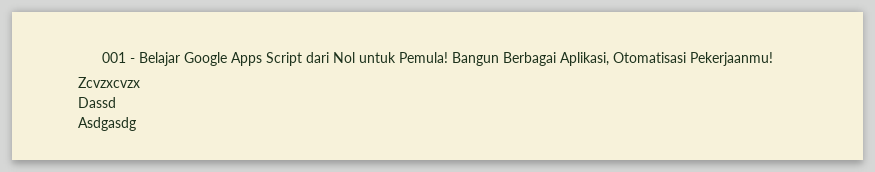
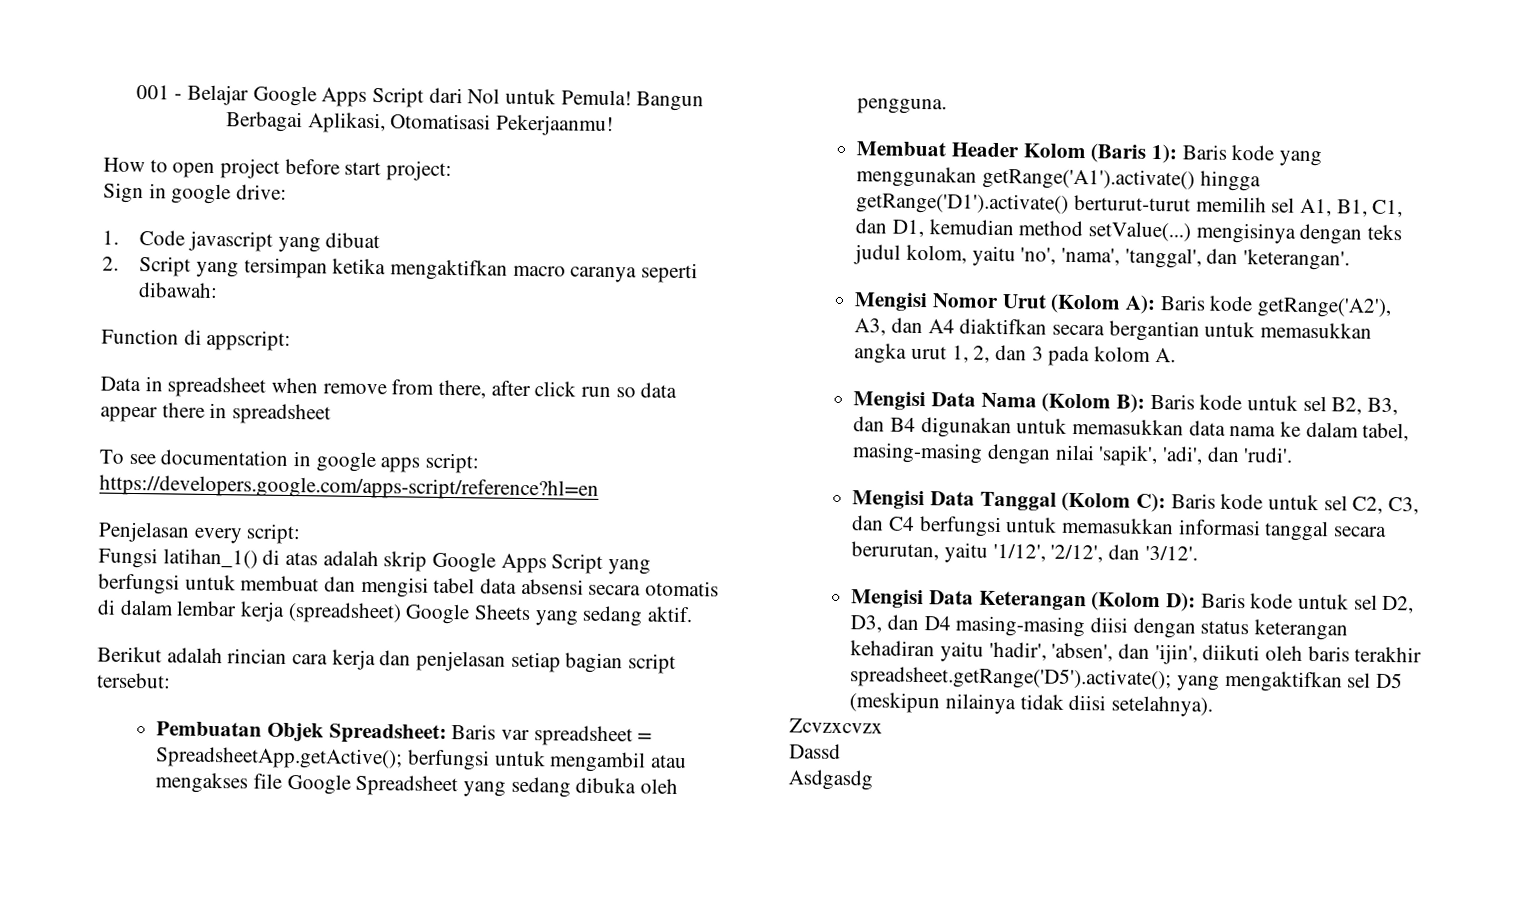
(773, 59) none -> [103,157,453,182] [103,182,288,205] [102,230,381,253] [102,256,698,284] [138,282,219,299] [101,328,292,351] [100,376,678,399] [100,402,332,425] [99,449,480,474] [99,474,599,501] [98,521,302,545] [98,547,652,575] [98,573,720,598] [97,599,694,627] [97,646,677,674] [96,672,171,689] [156,721,653,747] [155,746,688,773] [155,772,679,798] [857,98,948,115] [856,141,1323,167] [856,166,1261,192] [856,192,1404,218] [855,218,1403,245] [853,244,1351,271] [854,292,1393,319] [854,317,1373,342] [854,343,1176,367] [853,391,1399,416] [853,416,1410,442] [852,442,1294,467] [852,490,1420,515] [852,515,1388,542] [851,541,1198,563] [851,589,1415,614] [850,614,1349,641] [850,640,1423,665] [850,666,1404,693] [849,692,1214,717] // How to open project before start project: // Sign in google drive: // 1. Code javascript yang dibuat // 2. Script yang tersimpan ketika mengaktifkan macro caranya seperti dibawah: // Function di appscript: // Data in spreadsheet when remove from there, after click run so data appear there in spreadsheet // To see documentation in google apps script: https://developers.google.com/apps-script/reference?hl=en // Penjelasan every script: // Fungsi latihan_1() di atas adalah skrip Google Apps Script yang berfungsi untuk membuat dan mengisi tabel data absensi secara otomatis di dalam lembar kerja (spreadsheet) Google Sheets yang sedang aktif. // Berikut adalah rincian cara kerja dan penjelasan setiap bagian script tersebut: // Pembuatan Objek Spreadsheet: Baris var spreadsheet = SpreadsheetApp.getActive(); berfungsi untuk mengambil atau mengakses file Google Spreadsheet yang sedang dibuka oleh pengguna. // Membuat Header Kolom (Baris 1): Baris kode yang menggunakan getRange('A1').activate() hingga getRange('D1').activate() berturut-turut memilih sel A1, B1, C1, dan D1, kemudian method setValue(...) mengisinya dengan teks judul kolom, yaitu 'no', 'nama', 'tanggal', dan 'keterangan'. // Mengisi Nomor Urut (Kolom A): Baris kode getRange('A2'), A3, dan A4 diaktifkan secara bergantian untuk memasukkan angka urut 1, 2, dan 3 pada kolom A. // Mengisi Data Nama (Kolom B): Baris kode untuk sel B2, B3, dan B4 digunakan untuk memasukkan data nama ke dalam tabel, masing-masing dengan nilai 'sapik', 'adi', dan 'rudi'. // Mengisi Data Tanggal (Kolom C): Baris kode untuk sel C2, C3, dan C4 berfungsi untuk memasukkan informasi tanggal secara berurutan, yaitu '1/12', '2/12', dan '3/12'. // Mengisi Data Keterangan (Kolom D): Baris kode untuk sel D2, D3, dan D4 masing-masing diisi dengan status keterangan kehadiran yaitu 'hadir', 'absen', dan 'ijin', diikuti oleh baris terakhir spreadsheet.getRange('D5').activate(); yang mengaktifkan sel D5 (meskipun nilainya tidak diisi setelahnya).

